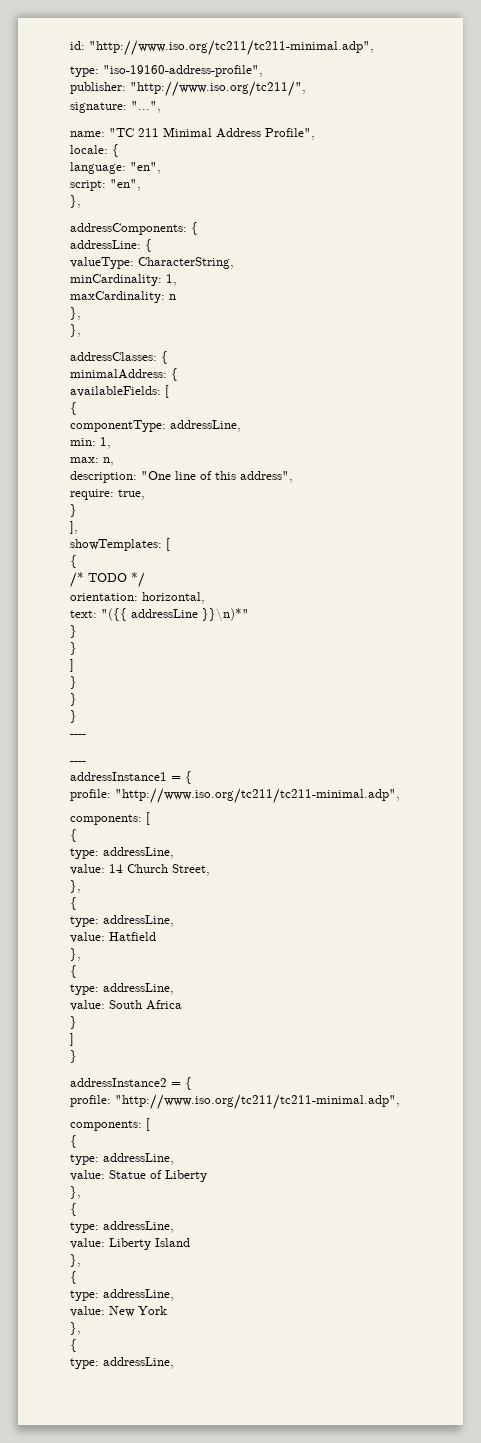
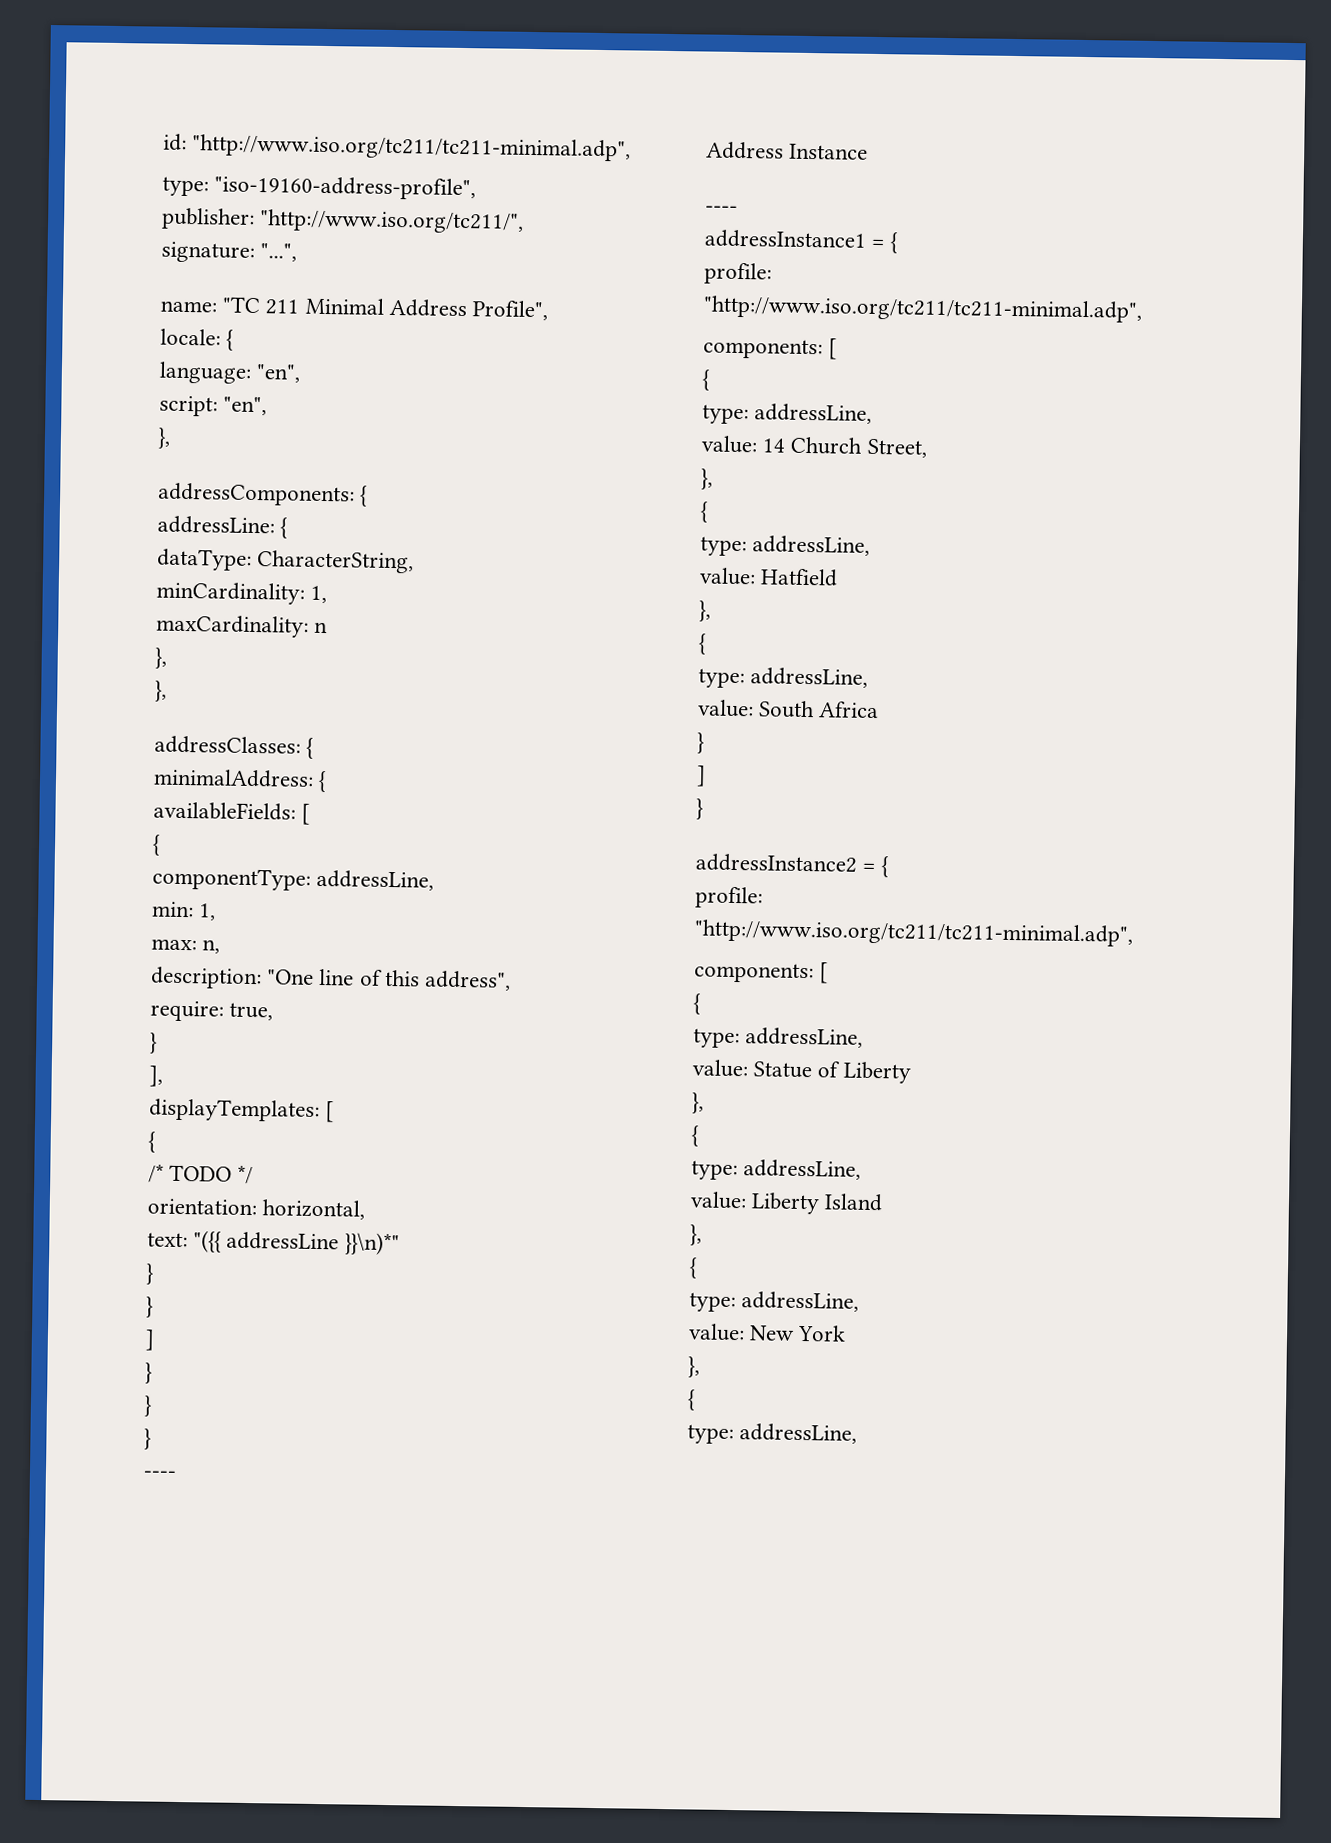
[70,257,134,269] valueType: -> [157,548,252,571] dataType:
[70,539,162,551] showTemplates: -> [149,1098,320,1123] displayTemplates:
(86, 735) none -> [706,141,869,160] // Address Instance

